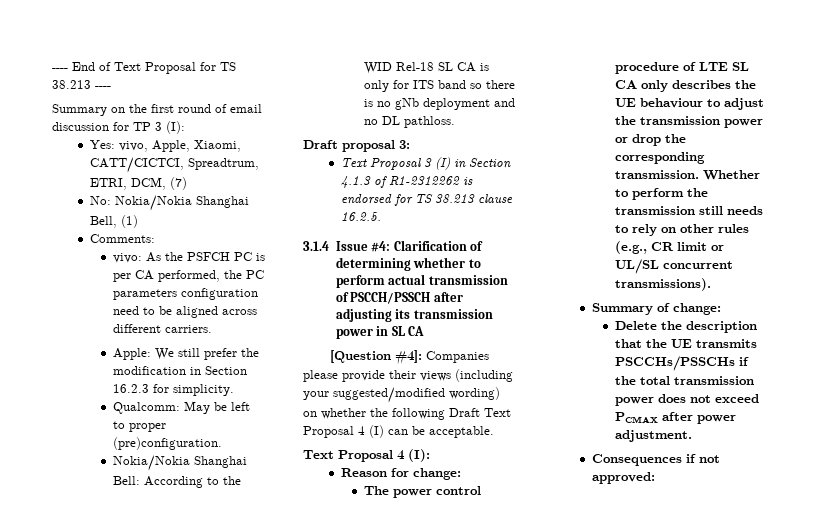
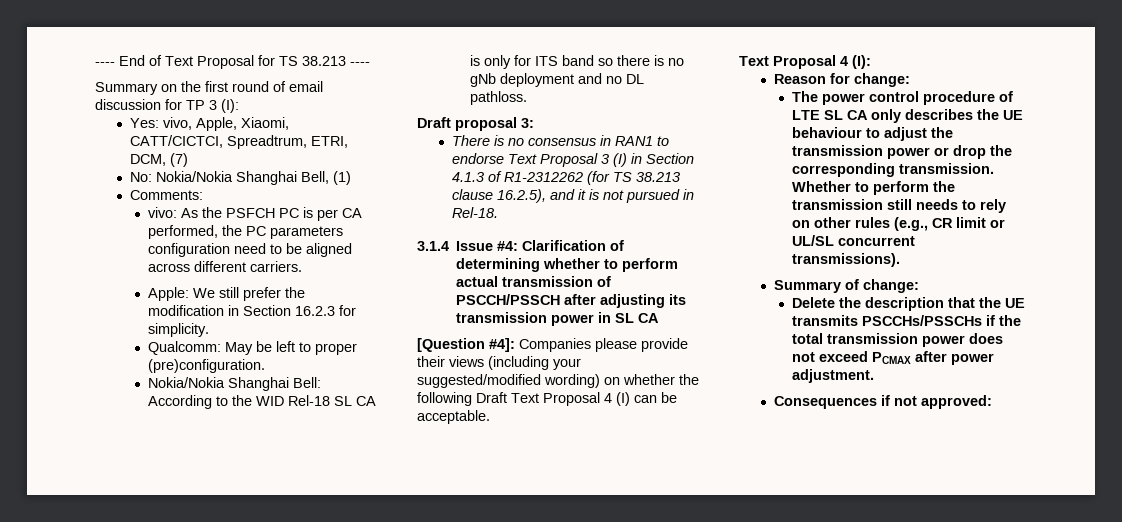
(410, 144) none -> [451,135,669,146] [451,153,504,164] There is no consensus in RAN1 to endorse
[462,177,473,185] [340,194,513,206] [340,212,381,221] is endorsed for TS 38.213 clause 16.2.5. -> [586,171,680,185] [451,189,694,203] [451,207,498,218] (for TS 38.213 clause 16.2.5), and it is not pursued in Rel-18.

